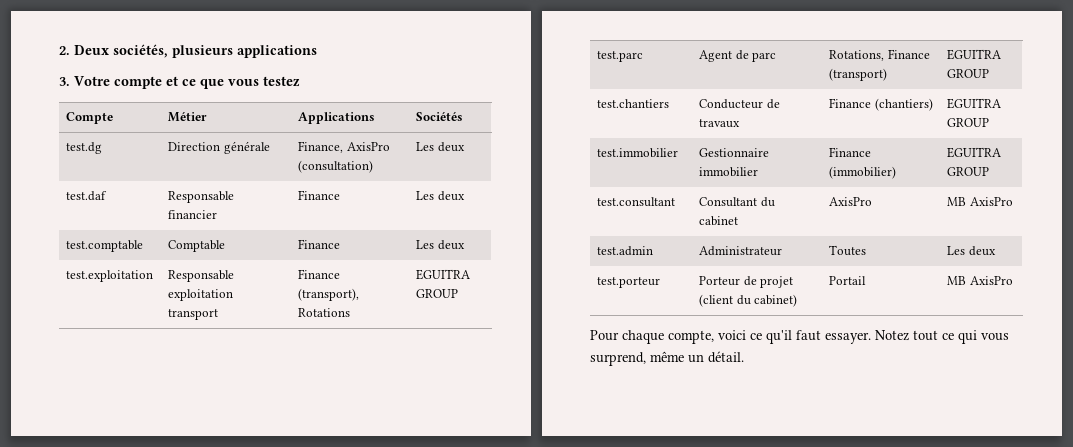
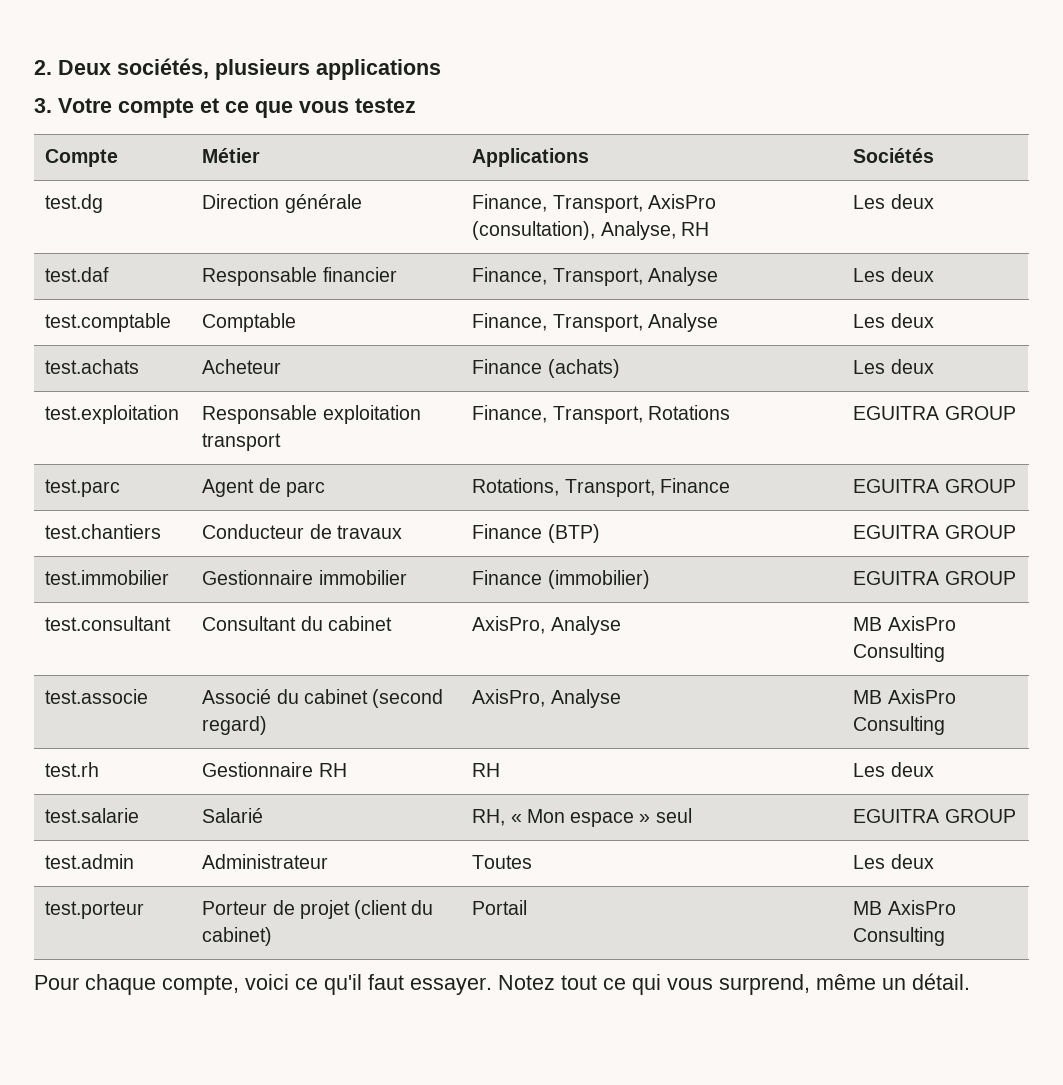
[346,142,390,151] [298,160,374,173] AxisPro (consultation) -> [552,194,716,213] [472,221,709,240] Transport, AxisPro (consultation), Analyse, RH
[298,190,341,200] Finance -> [472,267,718,286] Finance, Transport, Analyse
[298,239,341,249] | Finance -> [472,313,718,332] [853,313,934,328] [45,359,140,374] [202,359,282,374] [472,359,620,378] | Finance, Transport, Analyse | Les deux // test.achats | Acheteur | Finance (achats)
[298,269,341,279] [298,288,360,301] Finance (transport), -> [472,405,643,424] Finance, Transport,
[887,49,930,59] [829,68,888,81] Finance (transport) -> [564,478,730,497] Transport, Finance
[874,98,933,111] (chantiers) -> [547,524,600,543] (BTP)
[829,197,873,206] [947,197,1013,206] AxisPro | MB AxisPro -> [472,616,621,635] [853,616,956,631] [853,643,946,662] [45,689,149,704] [202,689,444,708] [202,716,268,735] [472,689,621,708] [853,689,956,704] [853,716,946,735] [45,762,100,777] [202,762,347,777] [472,763,501,777] [853,762,934,777] [45,808,140,823] [202,808,264,823] [472,808,692,827] [853,809,1016,823] AxisPro, Analyse | MB AxisPro Consulting // test.associe | Associé du cabinet (second regard) | AxisPro, Analyse | MB AxisPro Consulting // test.rh | Gestionnaire RH | RH | Les deux // test.salarie | Salarié | RH, « Mon espace » seul | EGUITRA GROUP
(1013, 280) none -> [853,927,946,946] Consulting

